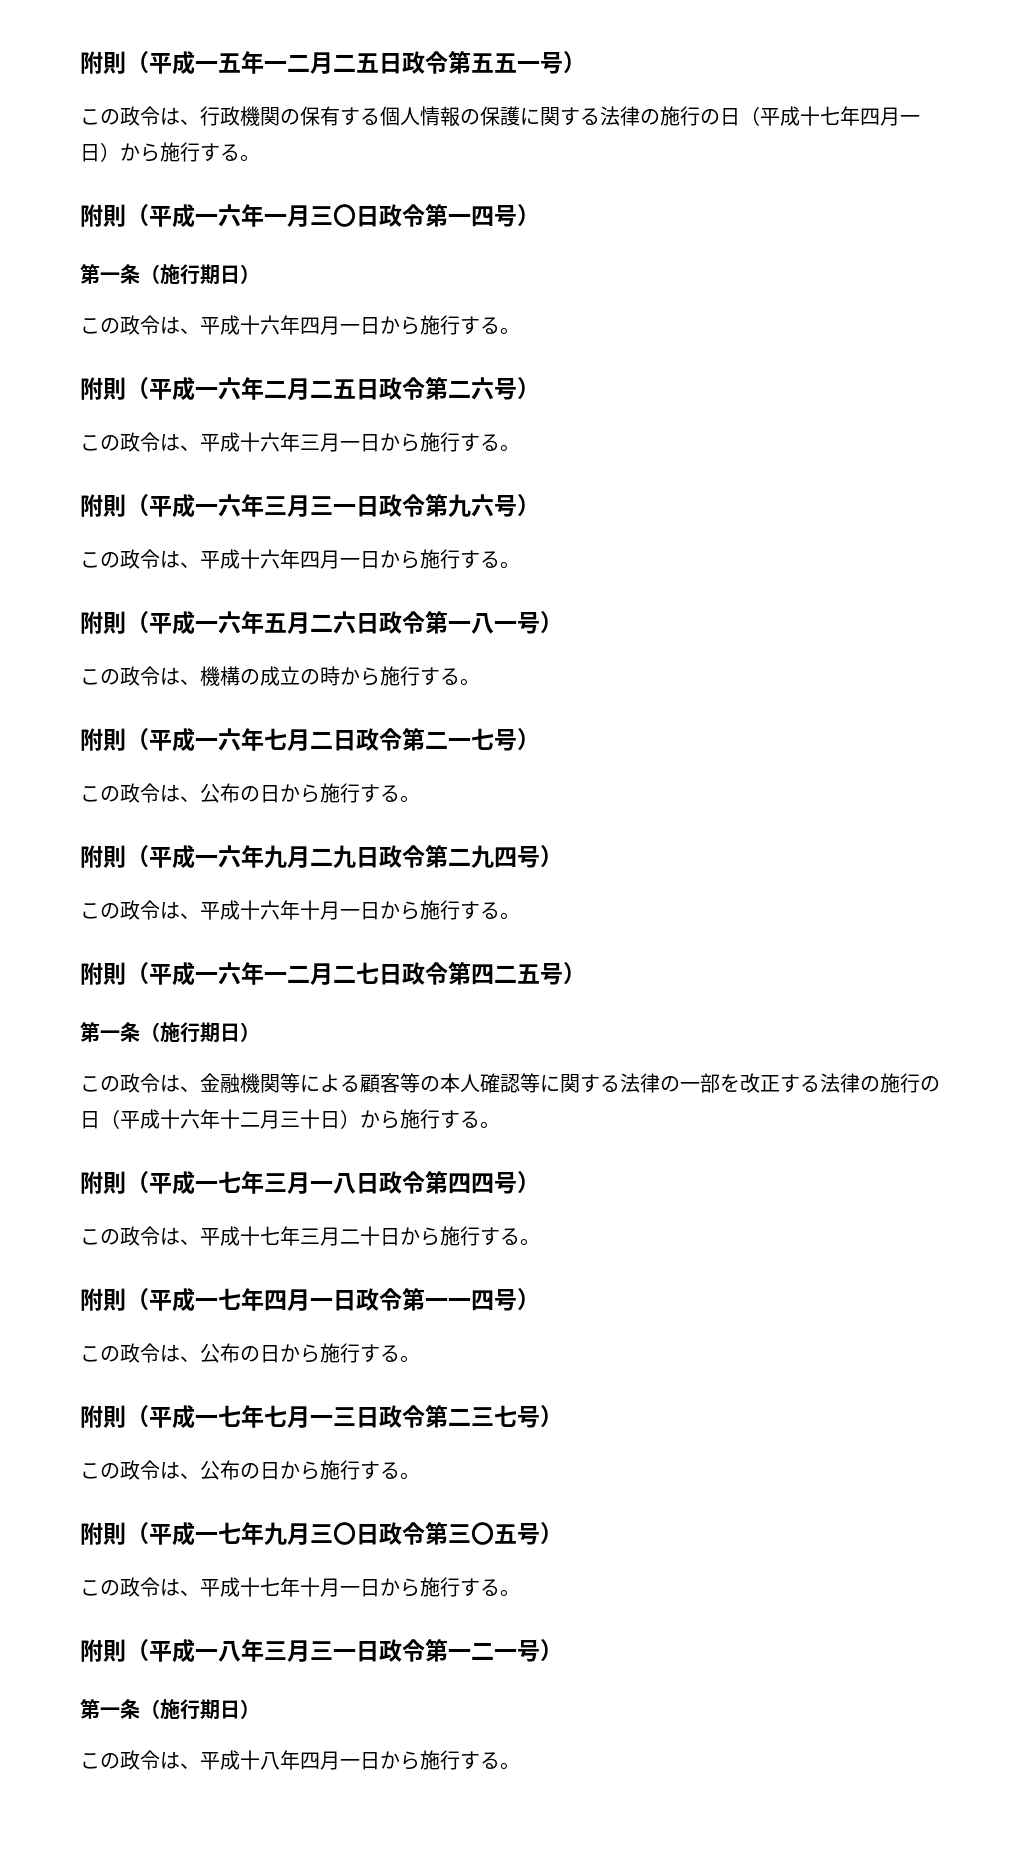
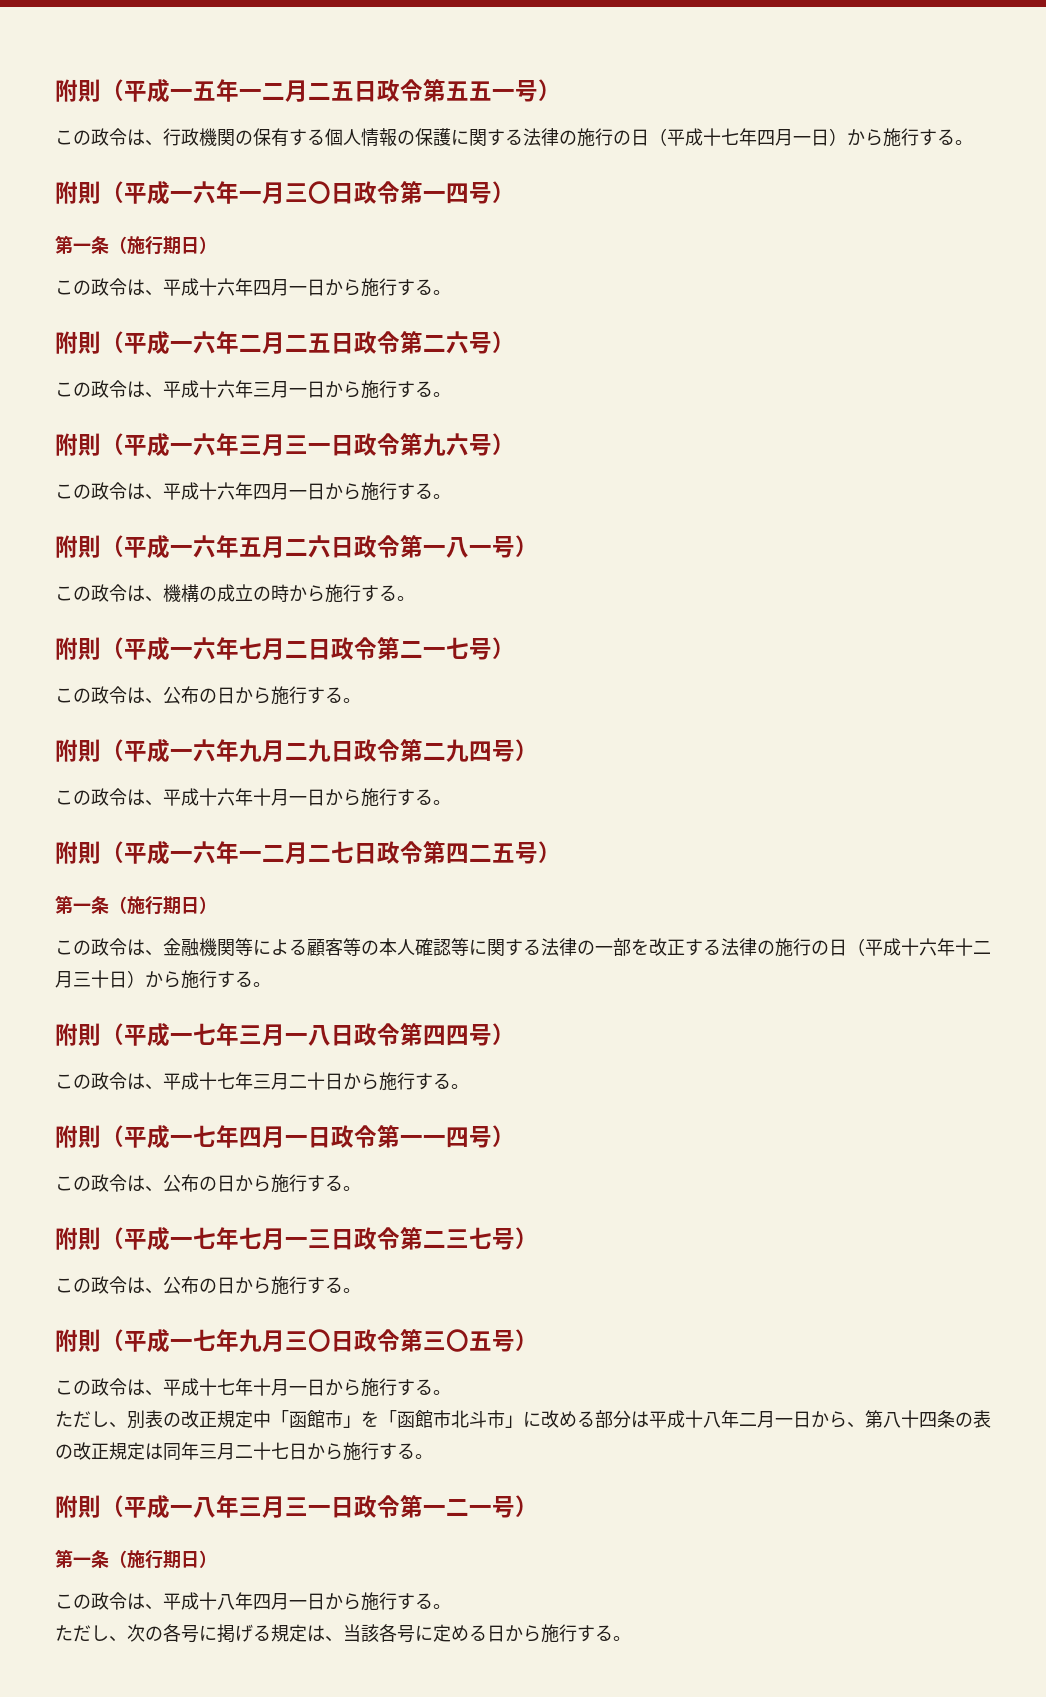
(520, 1593) none -> [55,1410,991,1429] [55,1442,433,1461] // ただし、別表の改正規定中「函館市」を「函館市北斗市」に改める部分は平成十八年二月一日から、第八十四条の表の改正規定は同年三月二十七日から施行する。
(520, 1766) none -> [55,1624,631,1643] // ただし、次の各号に掲げる規定は、当該各号に定める日から施行する。

